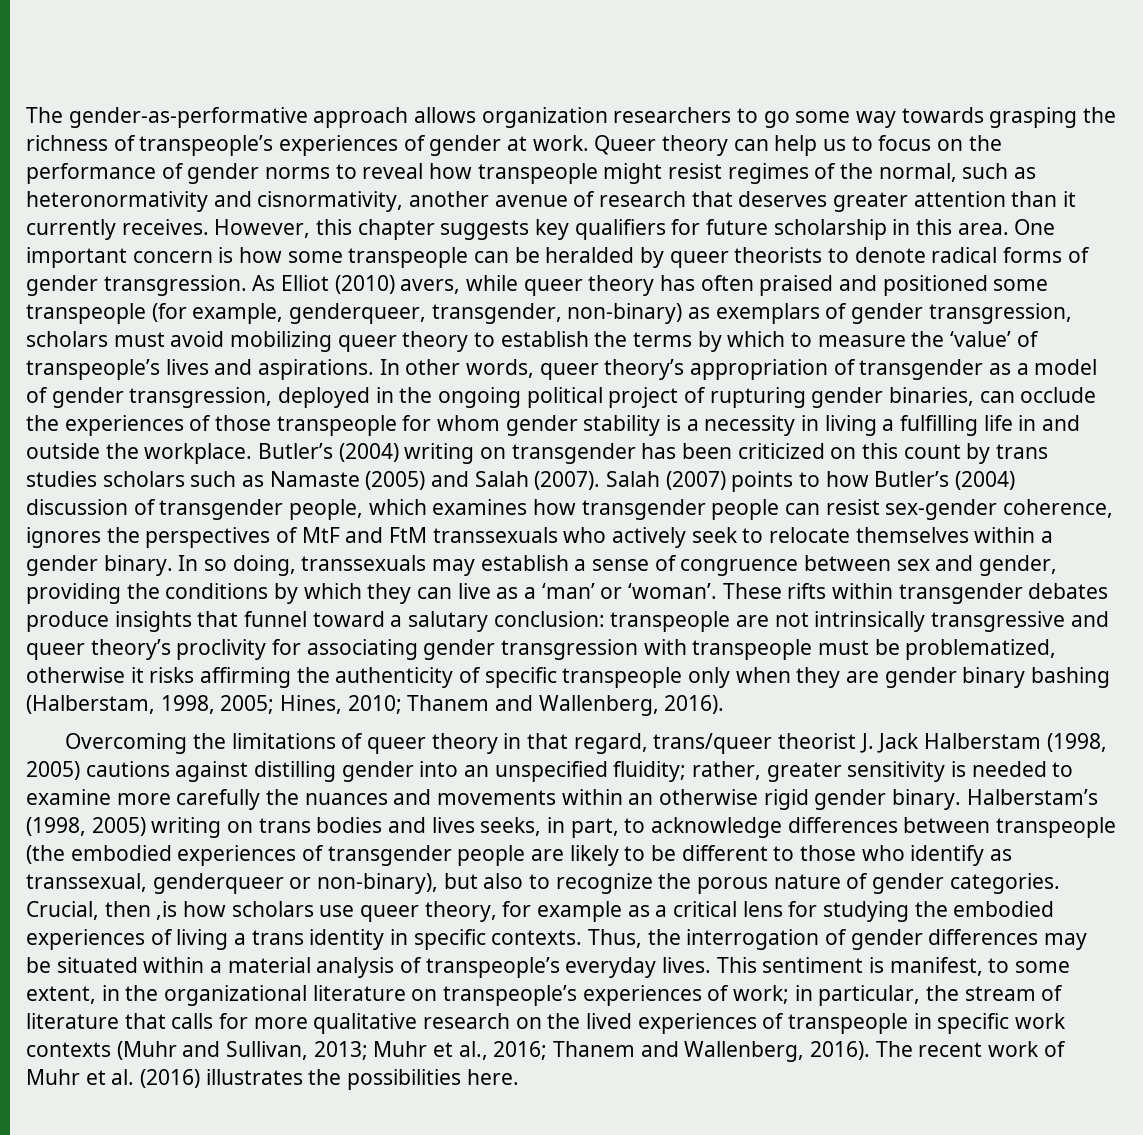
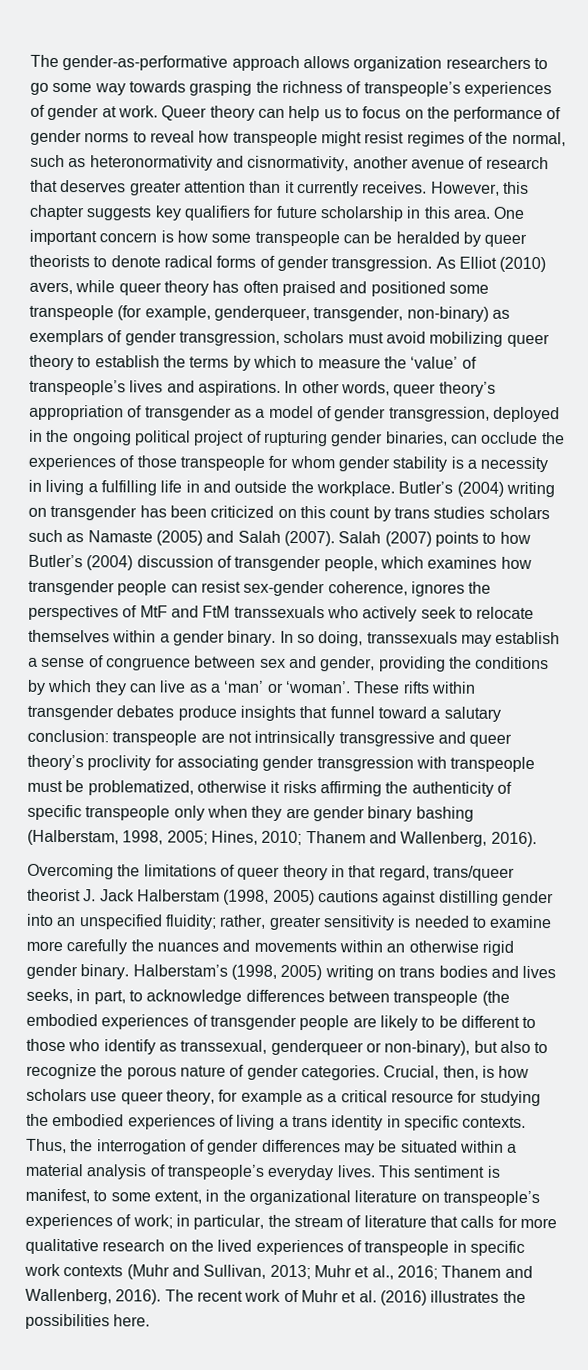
[104,901,178,920] then ,is -> [442,1065,495,1080] then, is
[742,901,783,917] lens -> [390,1092,454,1103] resource

